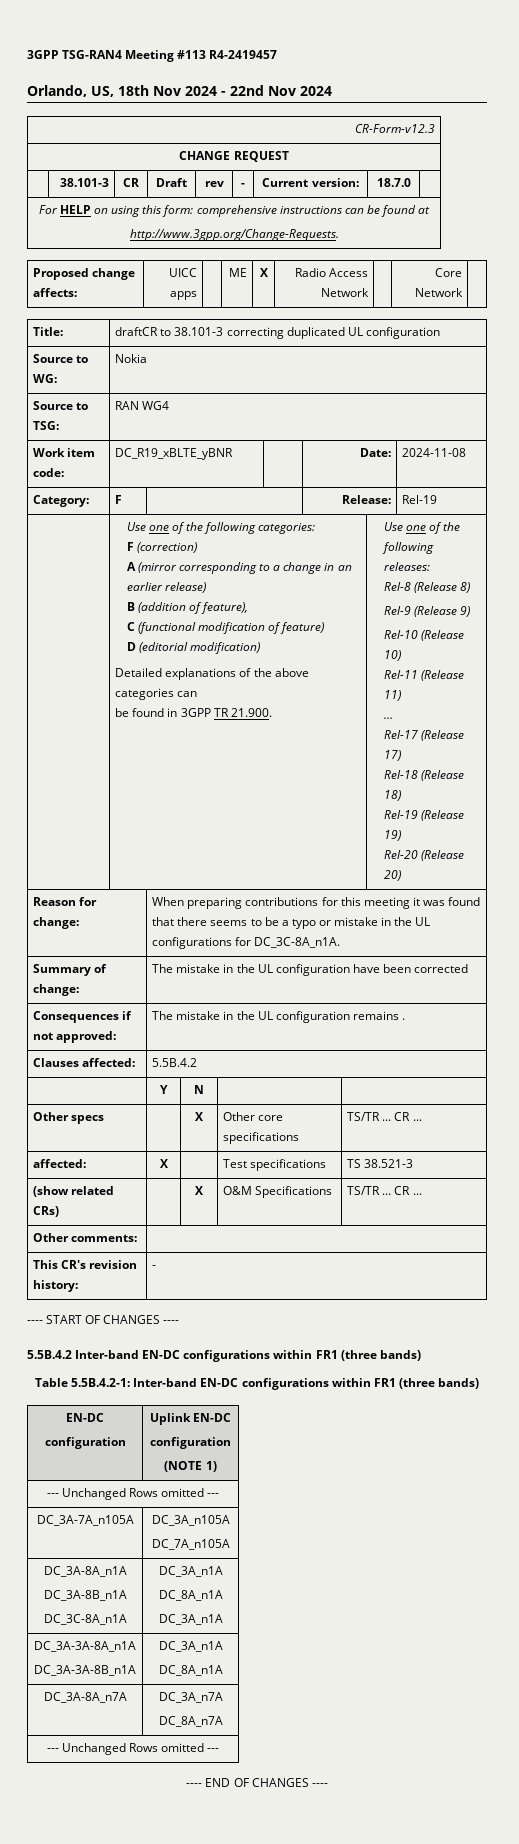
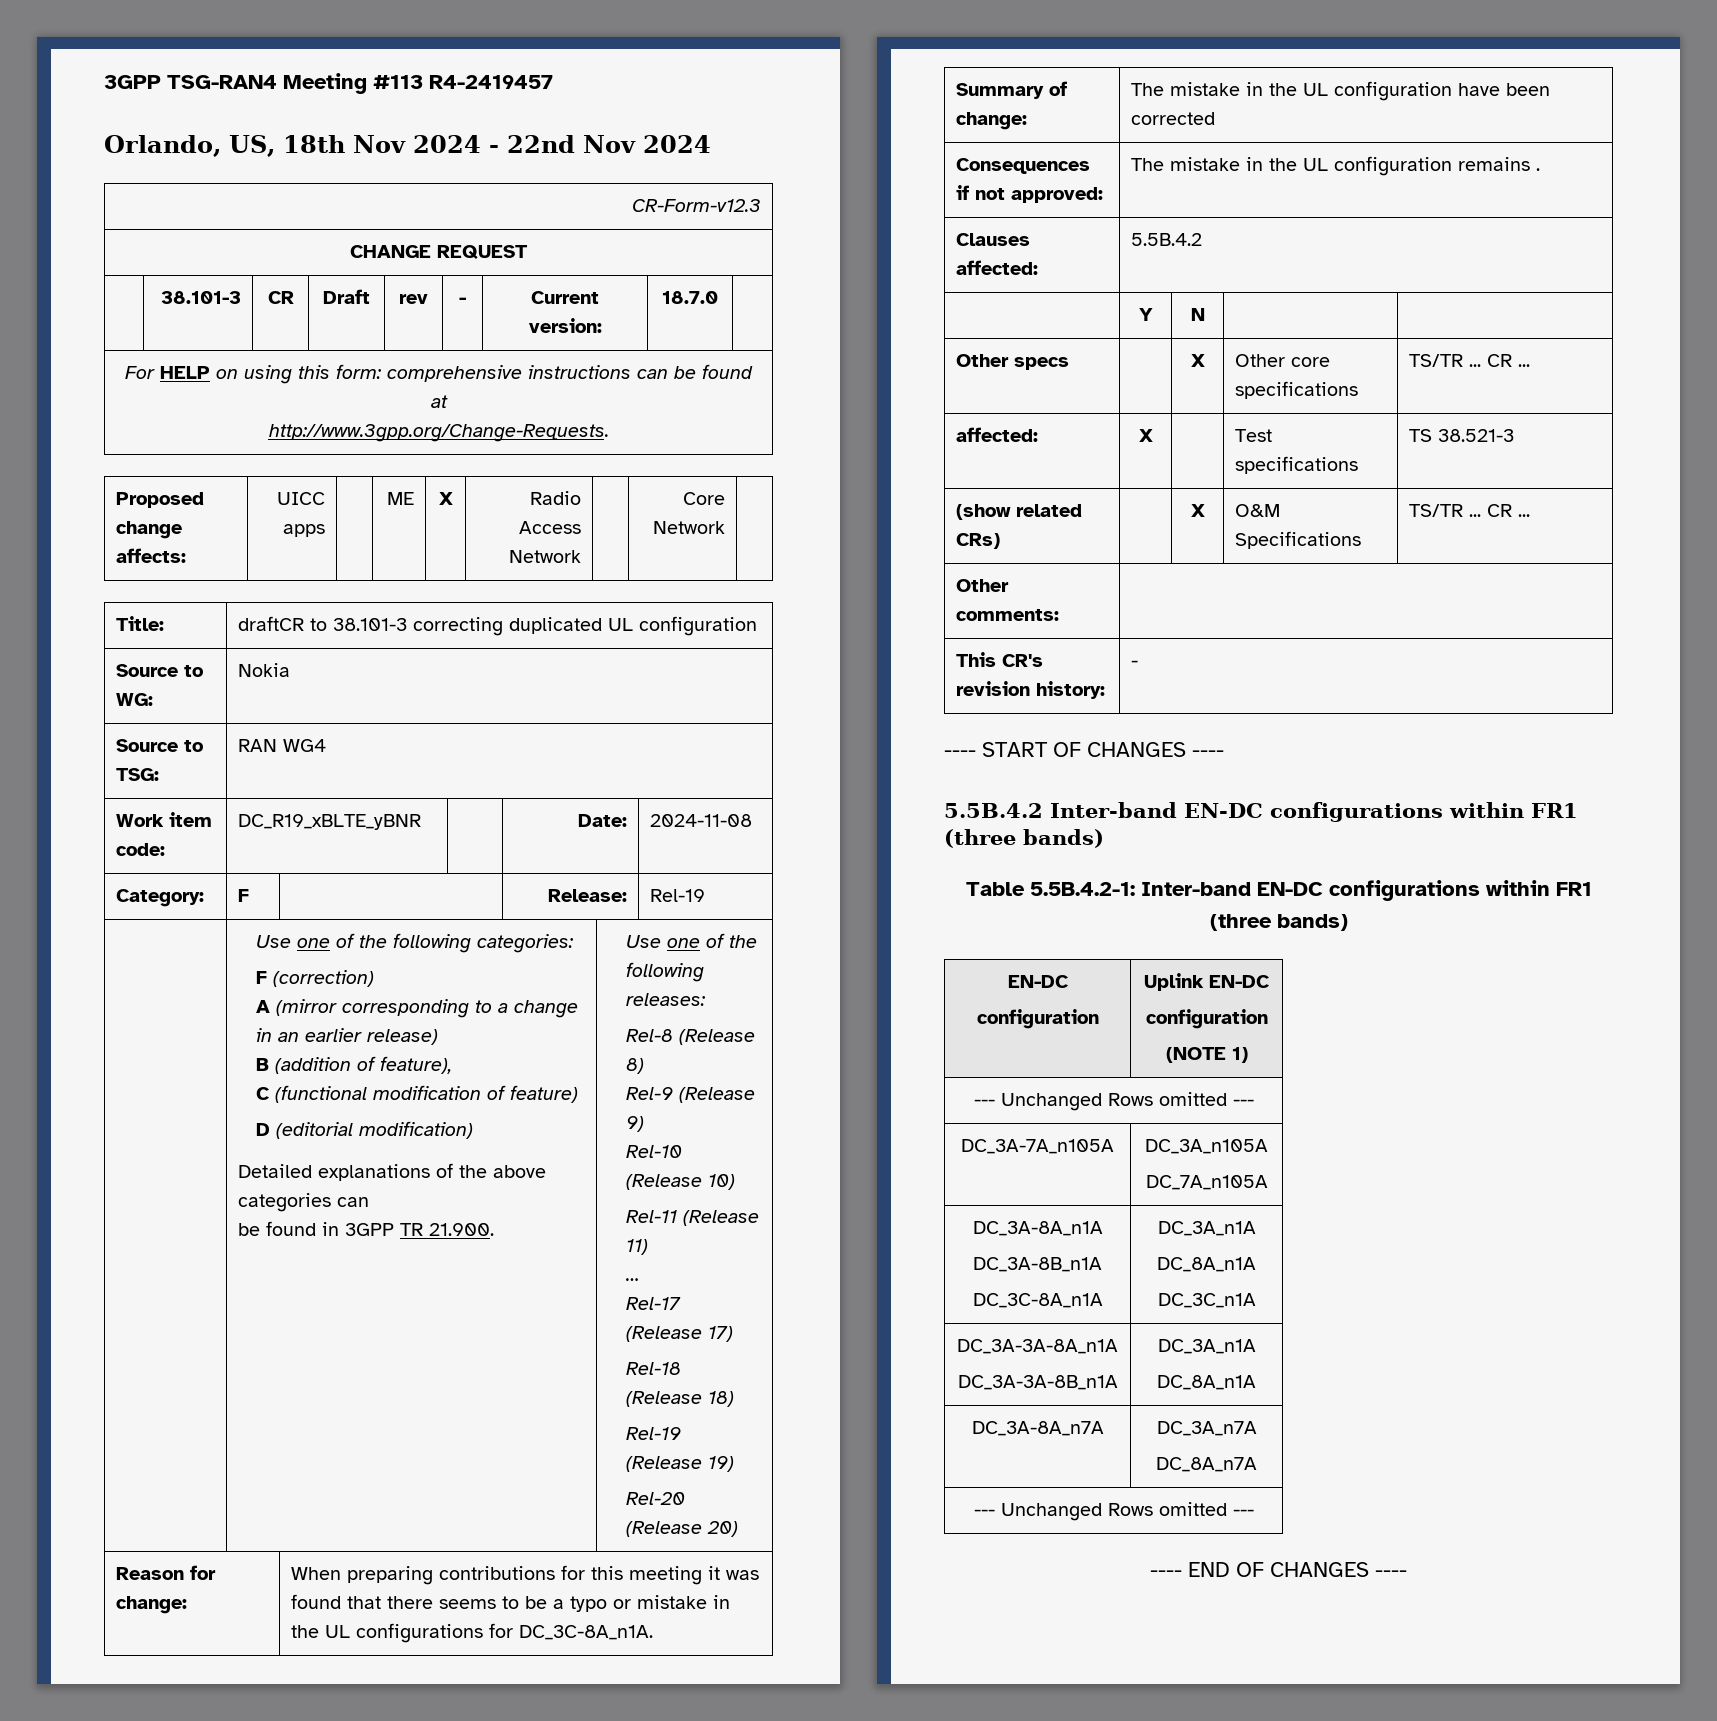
[158,1614,223,1625] DC_3A_n1A -> [1157,1293,1256,1308] DC_3C_n1A

